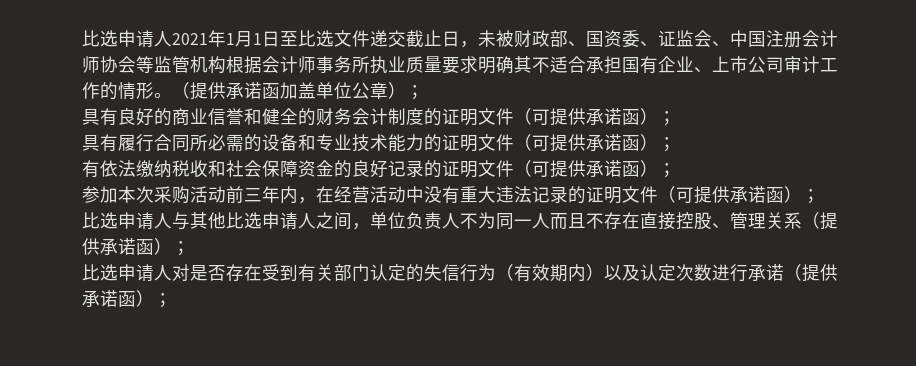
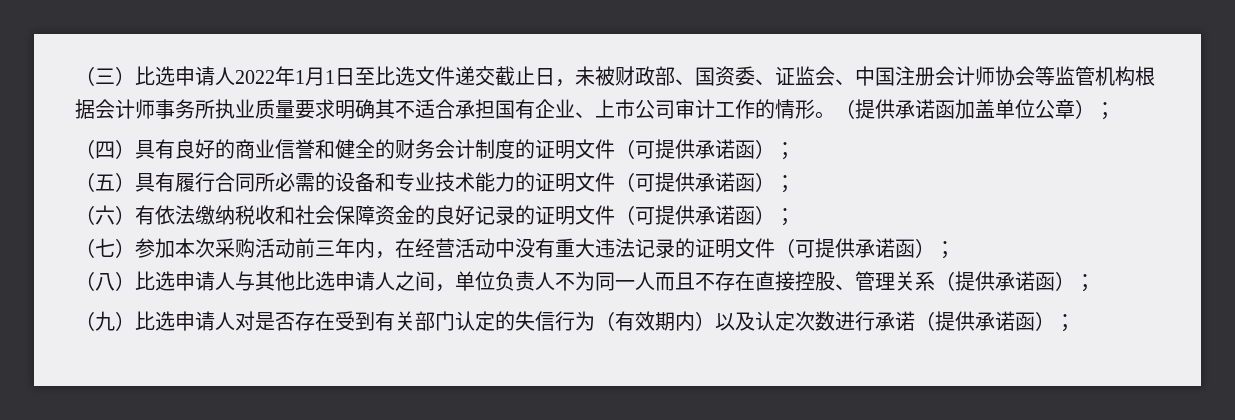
[82,30,208,48] 比选申请人2021 -> [75,66,275,86] （三）比选申请人2022
(424, 92) none -> [75,139,135,159] （四）
(676, 118) none -> [75,172,135,192] （五）
(676, 144) none -> [75,205,135,225] （六）
(676, 170) none -> [75,238,135,258] （七）
(820, 196) none -> [75,271,135,291] （八）
(190, 248) none -> [75,311,135,331] （九）

